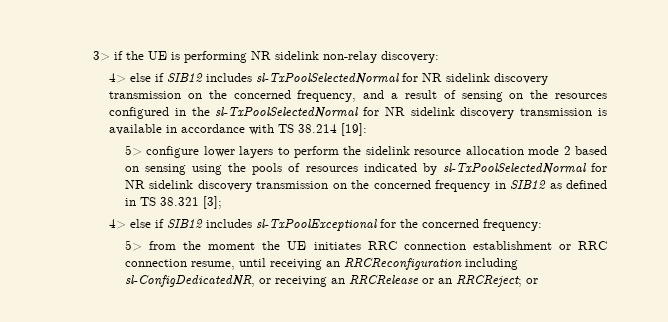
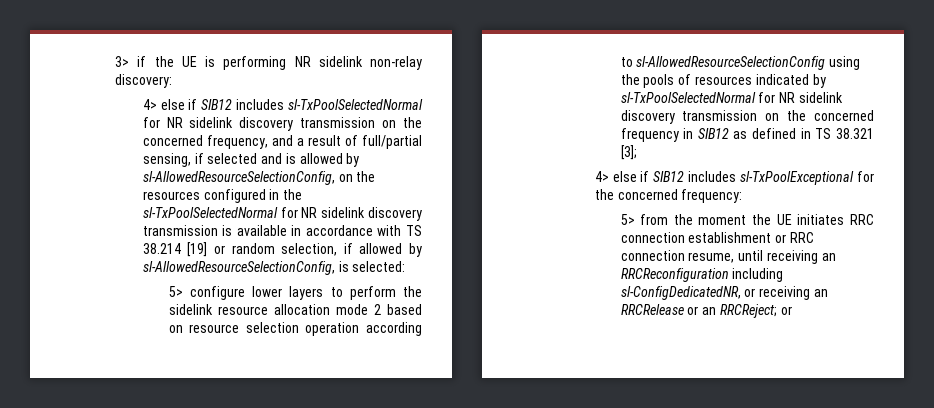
[461,91,503,102] sensing -> [362,135,423,149] [142,153,360,167] [142,171,335,185] full/partial sensing, if selected and is allowed by sl-AllowedResourceSelectionConfig,
[341,123,368,136] [19]: -> [187,242,423,257] [142,261,406,275] [19] or random selection, if allowed by sl-AllowedResourceSelectionConfig, is selected:
[145,164,187,175] sensing -> [189,322,422,336] [620,56,826,70] resource selection operation according to sl-AllowedResourceSelectionConfig

